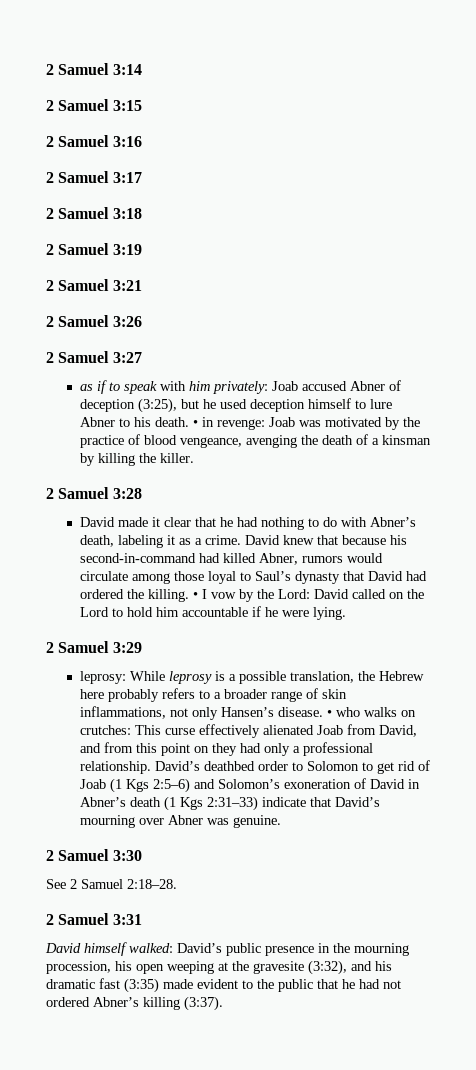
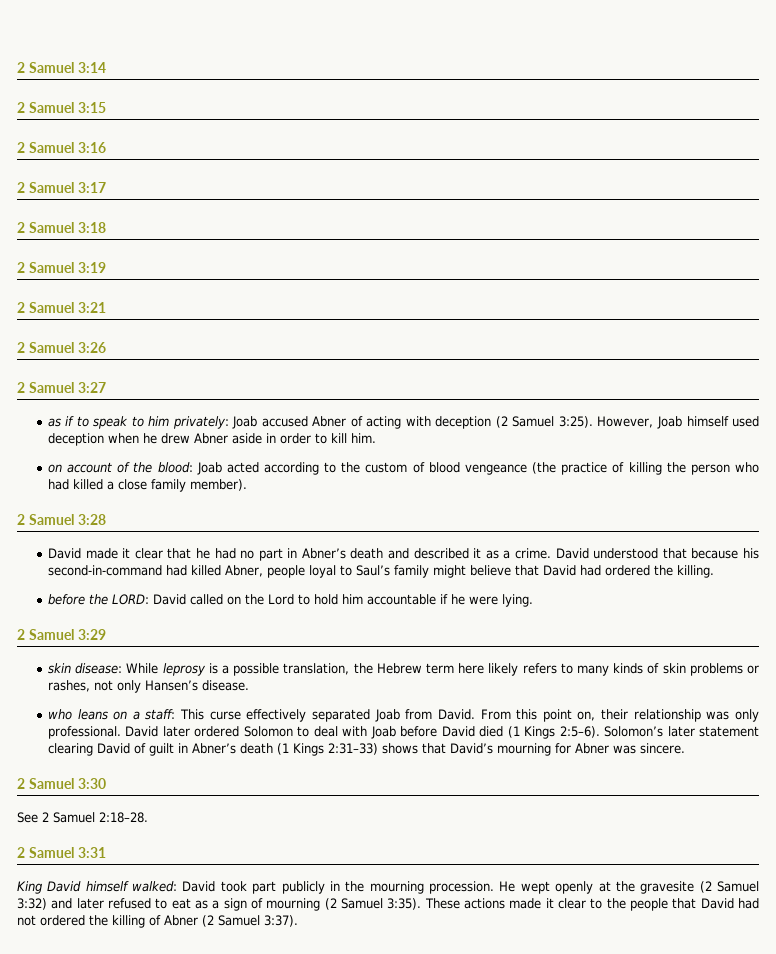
[159,381,186,391] with -> [131,416,144,427] to
[79,398,392,413] [79,417,420,430] [79,434,431,448] [79,453,194,466] deception (3:25), but he used deception himself to lure Abner to his death. • in revenge: Joab was motivated by the practice of blood vengeance, avenging the death of a kinsman by killing the killer. -> [366,416,759,429] [47,433,376,446] [47,462,759,475] [47,479,247,492] acting with deception (2 Samuel 3:25). However, Joab himself used deception when he drew Abner aside in order to kill him. // on account of the blood: Joab acted according to the custom of blood vengeance (the practice of killing the person who had killed a close family member).
[260,517,416,530] [79,535,163,548] nothing to do with Abner’s death, labeling -> [240,548,469,561] no part in Abner’s death and described
[282,535,314,545] knew -> [593,548,659,559] understood
[301,553,383,563] [79,571,340,584] rumors would circulate among those loyal to Saul’s dynasty -> [266,565,511,578] people loyal to Saul’s family might believe
[192,589,310,602] • I vow by the Lord: -> [47,594,149,605] // before the LORD:
[79,671,126,684] leprosy: -> [47,663,123,674] skin disease:
[79,688,347,702] [79,706,166,719] here probably refers to a broader range of skin inflammations, -> [425,663,760,676] [47,680,90,692] term here likely refers to many kinds of skin problems or rashes,
[326,707,416,717] [79,725,131,735] • who walks on crutches: -> [47,709,176,720] // who leans on a staff:
[262,725,314,735] alienated -> [312,709,371,722] separated
[378,725,417,737] [79,742,373,756] [79,760,430,774] [79,778,405,793] David, and from this point on they had only a professional relationship. David’s deathbed order to Solomon to get rid of Joab (1 Kgs 2:5–6) and Solomon’s exoneration of David -> [437,709,759,722] [47,726,759,739] [47,743,174,756] David. From this point on, their relationship was only professional. David later ordered Solomon to deal with Joab before David died (1 Kings 2:5–6). Solomon’s later statement clearing David of guilt
[179,796,306,811] Kgs 2:31–33) indicate -> [292,743,418,756] Kings 2:31–33) shows
[138,818,164,825] over -> [554,743,571,754] for
[232,815,281,828] genuine. -> [639,743,685,754] sincere.
(142, 919) none -> [17,881,42,894] King
[177,943,409,956] [46,960,392,975] [46,978,401,993] [46,996,223,1011] David’s public presence in the mourning procession, his open weeping at the gravesite (3:32), and his dramatic fast (3:35) made evident to the public that he had not ordered Abner’s killing (3:37). -> [182,881,759,894] [17,898,760,911] [17,915,298,928] David took part publicly in the mourning procession. He wept openly at the gravesite (2 Samuel 3:32) and later refused to eat as a sign of mourning (2 Samuel 3:35). These actions made it clear to the people that David had not ordered the killing of Abner (2 Samuel 3:37).

